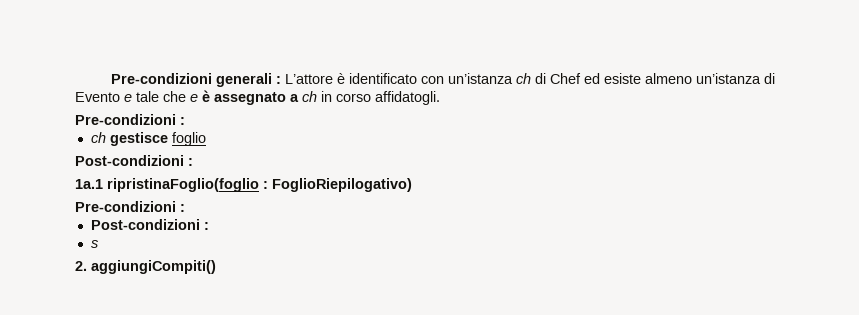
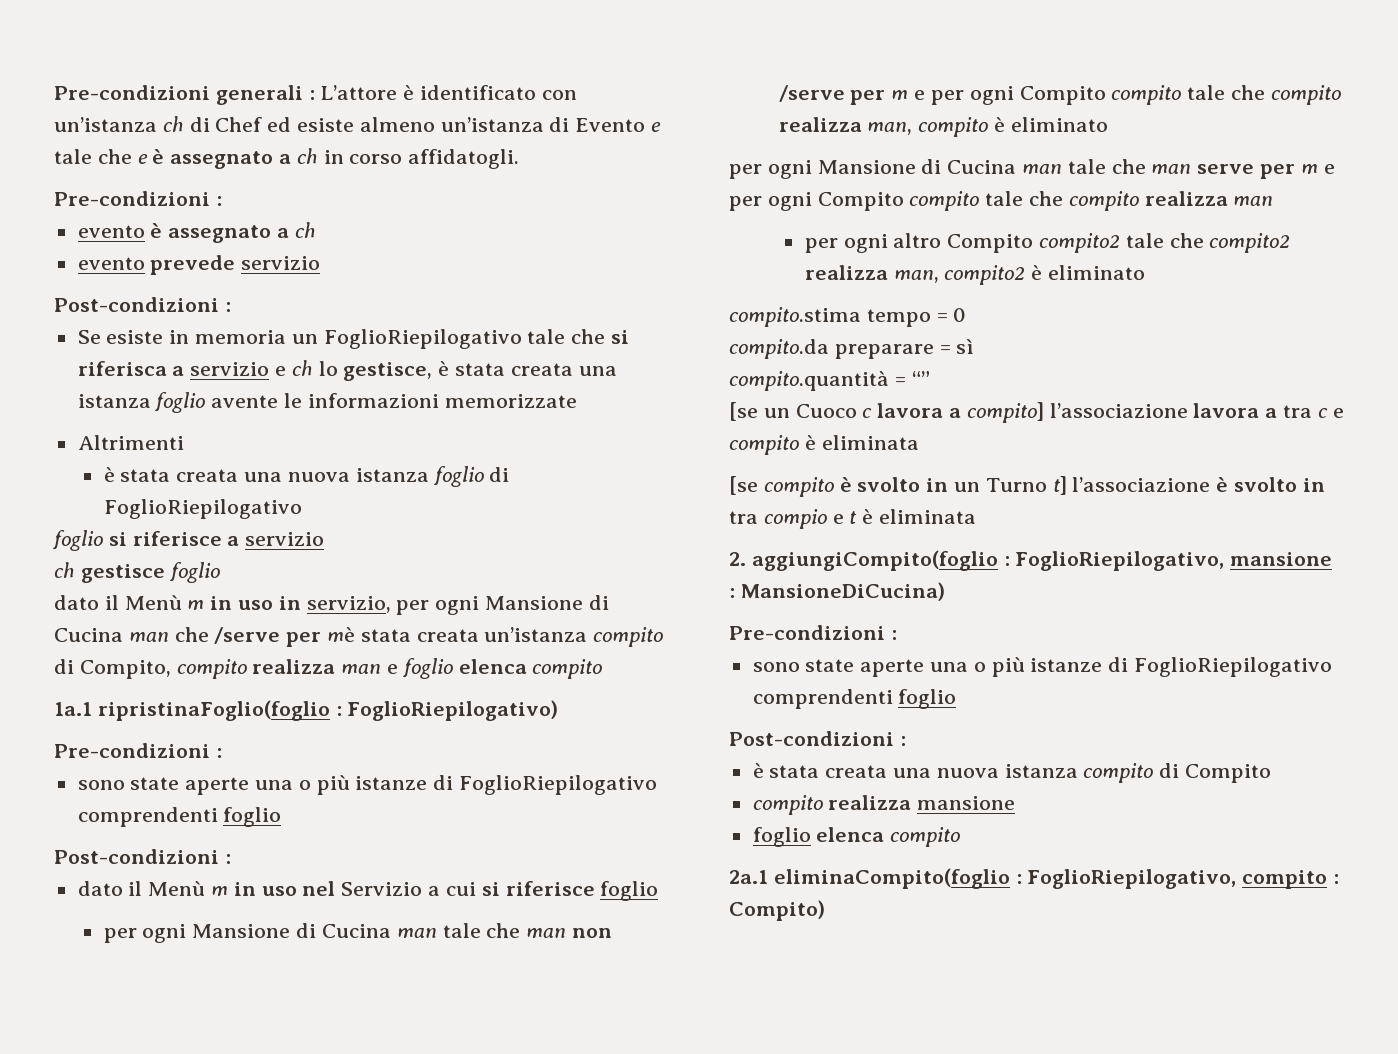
[90,132,206,146] [75,155,193,166] ch gestisce foglio // Post-condizioni : -> [77,222,316,243] [77,255,321,275] [54,297,231,312] [77,329,630,349] [77,360,617,381] [77,392,577,413] [77,435,184,450] [103,466,510,487] [103,499,302,519] [53,530,325,551] [54,562,220,583] [54,595,609,615] [54,627,664,647] [54,658,603,679] evento è assegnato a ch // evento prevede servizio // Post-condizioni : // Se esiste in memoria un FoglioRiepilogativo tale che si riferisca a servizio e ch lo gestisce, è stata creata una istanza foglio avente le informazioni memorizzate // Altrimenti // è stata creata una nuova istanza foglio di FoglioRiepilogativo // foglio si riferisce a servizio // ch gestisce foglio // dato il Menù m in uso in servizio, per ogni Mansione di Cucina man che /serve per mè stata creata un’istanza compito di Compito, compito realizza man e foglio elenca compito
[90,219,209,230] [90,240,98,248] [75,260,216,274] Post-condizioni : // s // 2. aggiungiCompiti() -> [77,775,658,795] [77,807,282,827] [54,849,231,864] [77,881,659,901] [103,923,612,943] [778,85,1341,105] [778,117,1108,137] [729,159,1335,179] [729,191,1274,211] [804,233,1291,253] [804,265,1145,285] [729,307,967,327] [729,339,975,359] [729,371,930,391] [729,402,1344,423] [729,435,919,455] [729,476,1325,497] [729,509,977,529] [729,550,1333,571] [729,582,945,601] [729,625,897,640] [752,657,1333,677] [752,689,957,709] [729,731,906,746] [752,763,1272,783] [752,795,1016,815] [752,827,961,847] [729,868,1340,889] [729,900,825,921] sono state aperte una o più istanze di FoglioRiepilogativo comprendenti foglio // Post-condizioni : // dato il Menù m in uso nel Servizio a cui si riferisce foglio // per ogni Mansione di Cucina man tale che man non /serve per m e per ogni Compito compito tale che compito realizza man, compito è eliminato // per ogni Mansione di Cucina man tale che man serve per m e per ogni Compito compito tale che compito realizza man // per ogni altro Compito compito2 tale che compito2 realizza man, compito2 è eliminato // compito.stima tempo = 0 // compito.da preparare = sì // compito.quantità = “” // [se un Cuoco c lavora a compito] l’associazione lavora a tra c e compito è eliminata // [se compito è svolto in un Turno t] l’associazione è svolto in tra compio e t è eliminata // 2. aggiungiCompito(foglio : FoglioRiepilogativo, mansione : MansioneDiCucina) // Pre-condizioni : // sono state aperte una o più istanze di FoglioRiepilogativo comprendenti foglio // Post-condizioni : // è stata creata una nuova istanza compito di Compito // compito realizza mansione // foglio elenca compito // 2a.1 eliminaCompito(foglio : FoglioRiepilogativo, compito : Compito)

